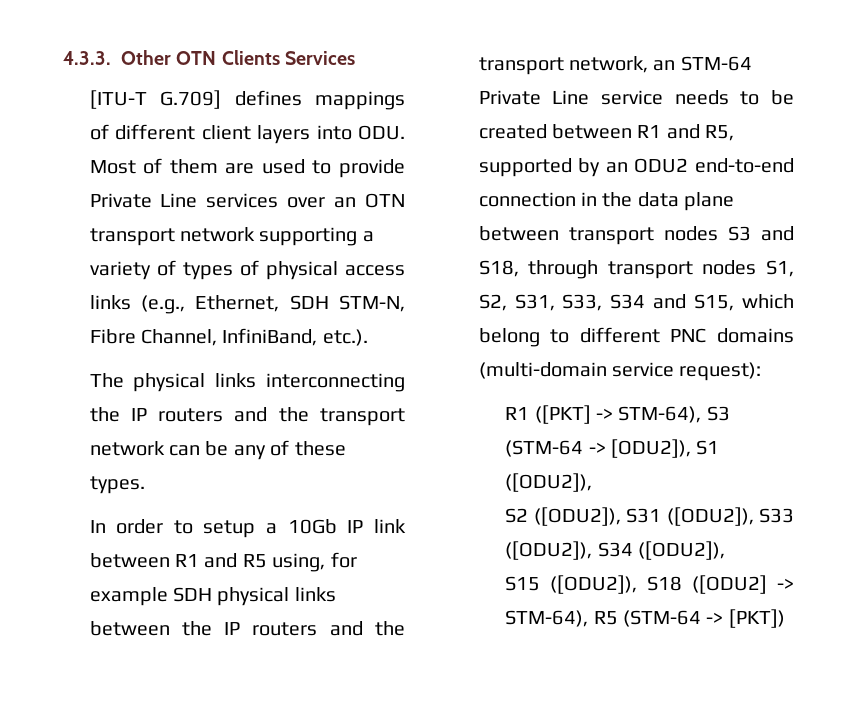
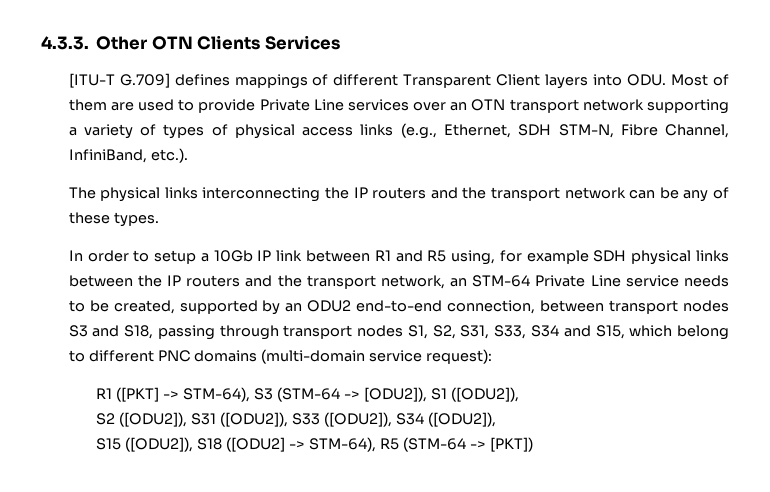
[201,125,251,140] client -> [403,74,541,88] Transparent Client
[478,124,735,141] created between R1 and R5, -> [113,300,175,314] created,
[478,192,735,211] connection in the data plane -> [447,300,536,314] connection,
(519, 268) none -> [157,325,215,340] passing

